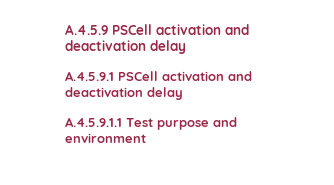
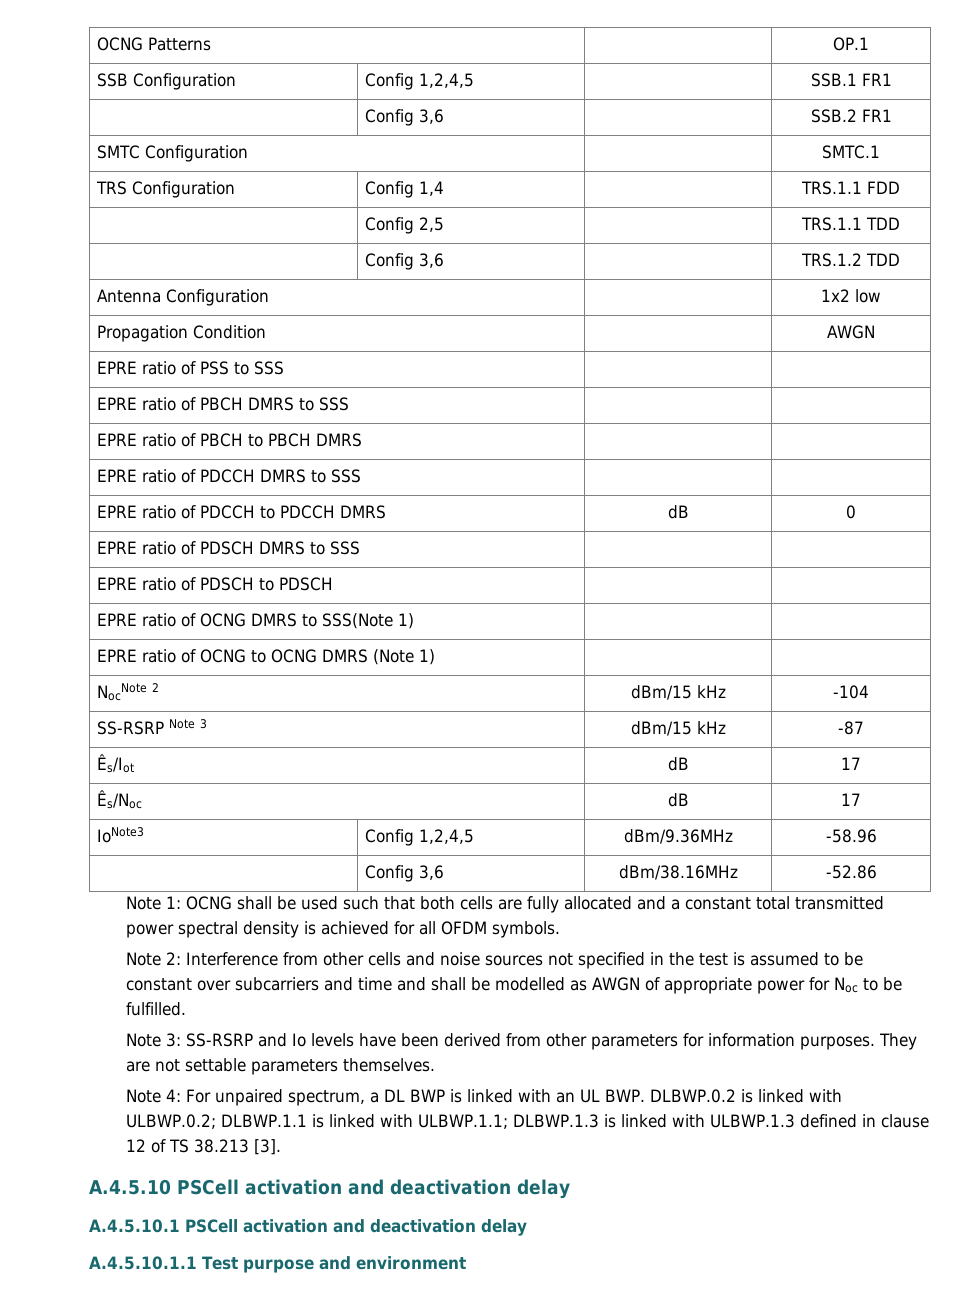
[65,24,249,35] [65,40,186,54] [65,71,252,81] [65,87,183,100] [65,117,122,127] A.4.5.9 PSCell activation and deactivation delay // A.4.5.9.1 PSCell activation and deactivation delay // A.4.5.9.1.1 -> [96,37,211,51] [833,37,870,51] [96,73,236,90] [364,73,474,90] [810,73,892,87] [364,109,444,126] [810,109,892,123] [96,145,248,162] [822,145,881,159] [95,181,235,198] [364,181,444,198] [801,181,900,195] [364,217,444,234] [801,217,900,231] [364,253,444,270] [801,253,900,267] [96,289,269,306] [821,289,881,303] [96,325,266,342] [827,325,876,339] [96,361,284,375] [96,397,349,411] [96,433,362,447] [96,469,361,483] [96,505,386,519] [667,505,689,519] [846,505,856,519] [96,541,360,555] [96,577,333,591] [96,613,414,629] [96,649,435,665] [96,683,159,701] [630,685,726,700] [833,685,869,699] [96,719,207,735] [630,721,726,736] [838,721,864,735] [96,754,134,773] [667,757,689,771] [841,757,861,770] [96,790,142,809] [667,793,689,807] [841,793,861,806] [96,827,144,843] [364,829,474,846] [623,829,733,844] [825,829,877,843] [364,865,444,882] [618,865,738,880] [825,865,877,879] [126,896,885,913] [126,921,561,938] [126,952,864,969] [126,977,903,994] [126,1002,187,1016] [126,1033,918,1050] [126,1058,436,1075] [126,1089,843,1106] [126,1114,930,1129] [126,1139,282,1155] [89,1179,570,1199] [89,1219,527,1236] [89,1256,197,1270] OCNG Patterns | | OP.1 // SSB Configuration | Config 1,2,4,5 | | SSB.1 FR1 // | Config 3,6 | | SSB.2 FR1 // SMTC Configuration | | SMTC.1 // TRS Configuration | Config 1,4 | | TRS.1.1 FDD // | Config 2,5 | | TRS.1.1 TDD // | Config 3,6 | | TRS.1.2 TDD // Antenna Configuration | | 1x2 low // Propagation Condition | | AWGN // EPRE ratio of PSS to SSS | | // EPRE ratio of PBCH DMRS to SSS | | // EPRE ratio of PBCH to PBCH DMRS | | // EPRE ratio of PDCCH DMRS to SSS | | // EPRE ratio of PDCCH to PDCCH DMRS | dB | 0 // EPRE ratio of PDSCH DMRS to SSS | | // EPRE ratio of PDSCH to PDSCH | | // EPRE ratio of OCNG DMRS to SSS(Note 1) | | // EPRE ratio of OCNG to OCNG DMRS (Note 1) | | // NocNote 2 | dBm/15 kHz | -104 // SS-RSRP Note 3 | dBm/15 kHz | -87 // Ês/Iot | dB | 17 // Ês/Noc | dB | 17 // IoNote3 | Config 1,2,4,5 | dBm/9.36MHz | -58.96 // | Config 3,6 | dBm/38.16MHz | -52.86 // Note 1: OCNG shall be used such that both cells are fully allocated and a constant total transmitted power spectral density is achieved for all OFDM symbols. // Note 2: Interference from other cells and noise sources not specified in the test is assumed to be constant over subcarriers and time and shall be modelled as AWGN of appropriate power for Noc to be fulfilled. // Note 3: SS-RSRP and Io levels have been derived from other parameters for information purposes. They are not settable parameters themselves. // Note 4: For unpaired spectrum, a DL BWP is linked with an UL BWP. DLBWP.0.2 is linked with ULBWP.0.2; DLBWP.1.1 is linked with ULBWP.1.1; DLBWP.1.3 is linked with ULBWP.1.3 defined in clause 12 of TS 38.213 [3]. // A.4.5.10 PSCell activation and deactivation delay // A.4.5.10.1 PSCell activation and deactivation delay // A.4.5.10.1.1

